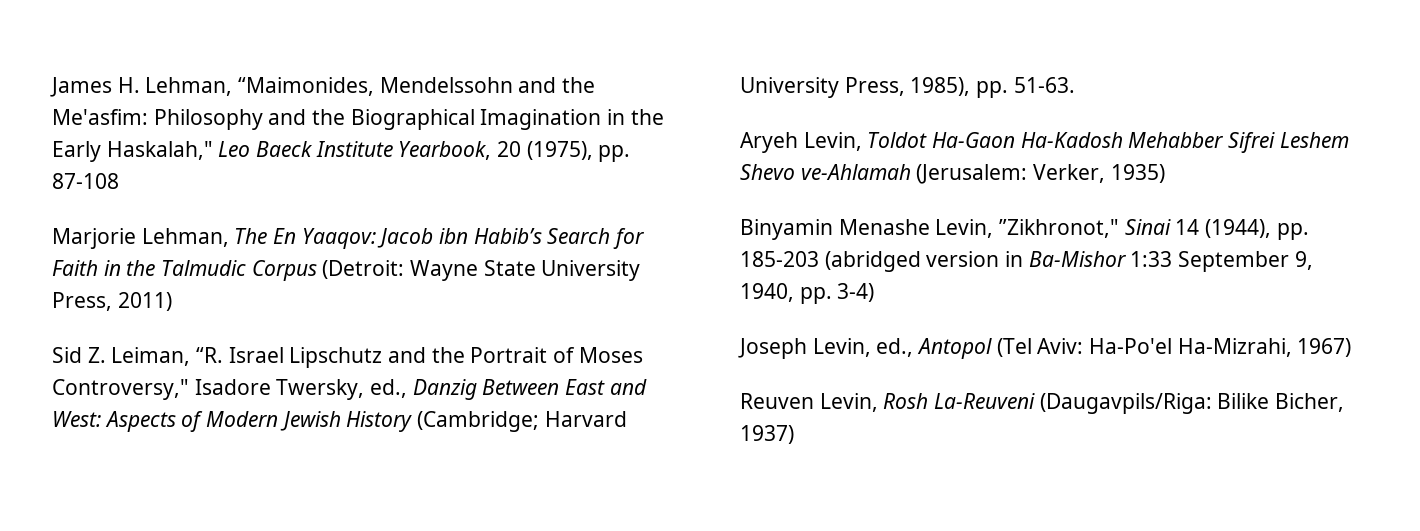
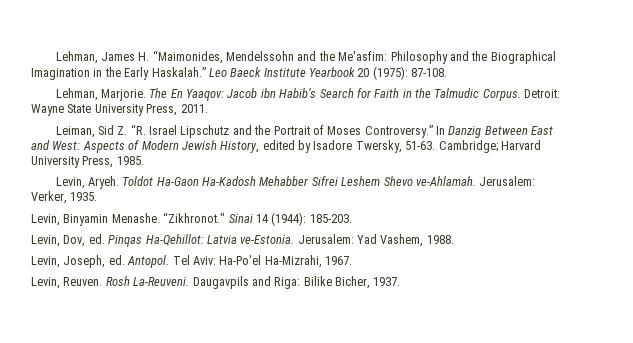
(50, 87) none -> [55,51,98,64] Lehman,
[145,77,233,96] Lehman, -> (150, 56) none
[106,141,213,160] Haskalah," -> [151,67,206,77] Haskalah.”
[398,141,631,162] [52,173,119,189] [52,228,229,249] Yearbook, 20 (1975), pp. 87-108 // Marjorie Lehman, -> [309,66,448,80] [55,88,146,101] Yearbook 20 (1975): 87-108. // Lehman, Marjorie.
[251,260,405,281] Corpus (Detroit: -> [482,89,561,101] Corpus. Detroit:
[117,292,172,311] 2011) // -> [180,104,208,113] [55,126,95,138] 2011. // Leiman,
[111,347,191,366] Leiman, -> (128, 130) none
[52,379,408,400] Controversy," Isadore Twersky, ed., -> [364,125,446,138] Controversy.” In
[346,411,627,432] [740,77,1075,98] [740,132,862,153] History (Cambridge; Harvard University Press, 1985), pp. 51-63. // Aryeh Levin, -> [220,140,541,153] [31,156,144,168] [55,176,119,189] History, edited by Isadore Twersky, 51-63. Cambridge; Harvard University Press, 1985. // Levin, Aryeh.
[800,164,1165,184] [740,219,1309,240] [740,251,1313,272] [740,283,875,304] [738,338,1352,359] [740,393,1212,414] ve-Ahlamah (Jerusalem: Verker, 1935) // Binyamin Menashe Levin, ”Zikhronot," Sinai 14 (1944), pp. 185-203 (abridged version in Ba-Mishor 1:33 September 9, 1940, pp. 3-4) // Joseph Levin, ed., Antopol (Tel Aviv: Ha-Po'el Ha-Mizrahi, 1967) // Reuven Levin, Rosh La-Reuveni (Daugavpils/Riga: -> [415,176,536,186] [31,191,98,204] [31,212,352,226] [31,234,454,247] [31,255,352,268] [31,276,301,289] ve-Ahlamah. Jerusalem: Verker, 1935. // Levin, Binyamin Menashe. “Zikhronot." Sinai 14 (1944): 185-203. // Levin, Dov, ed. Pinqas Ha-Qehillot: Latvia ve-Estonia. Jerusalem: Yad Vashem, 1988. // Levin, Joseph, ed. Antopol. Tel Aviv: Ha-Po'el Ha-Mizrahi, 1967. // Levin, Reuven. Rosh La-Reuveni. Daugavpils and Riga:
[740,425,794,444] 1937) -> [373,277,401,286] 1937.

